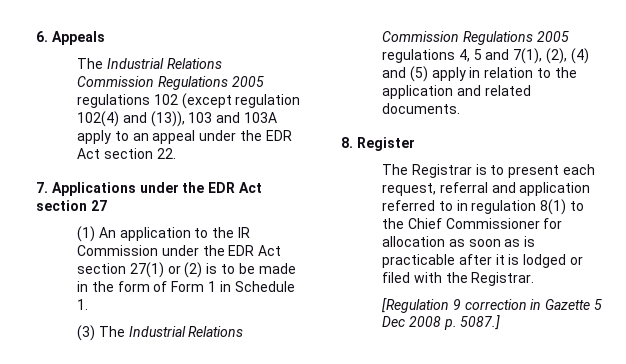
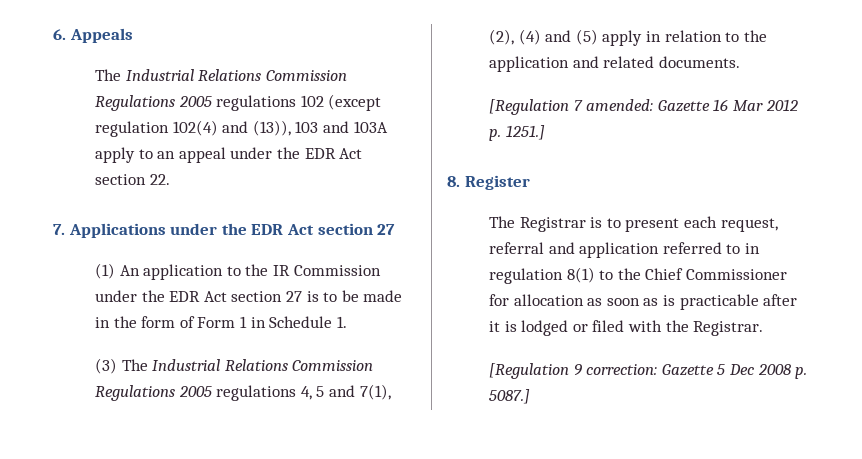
[129,262,203,278] 27(1) or (2) -> [285,291,302,302] 27
(461, 108) none -> [488,99,798,115] [488,125,545,141] // [Regulation 7 amended: Gazette 16 Mar 2012 p. 1251.]
[464,299,542,310] correction in -> [586,364,658,375] correction:

